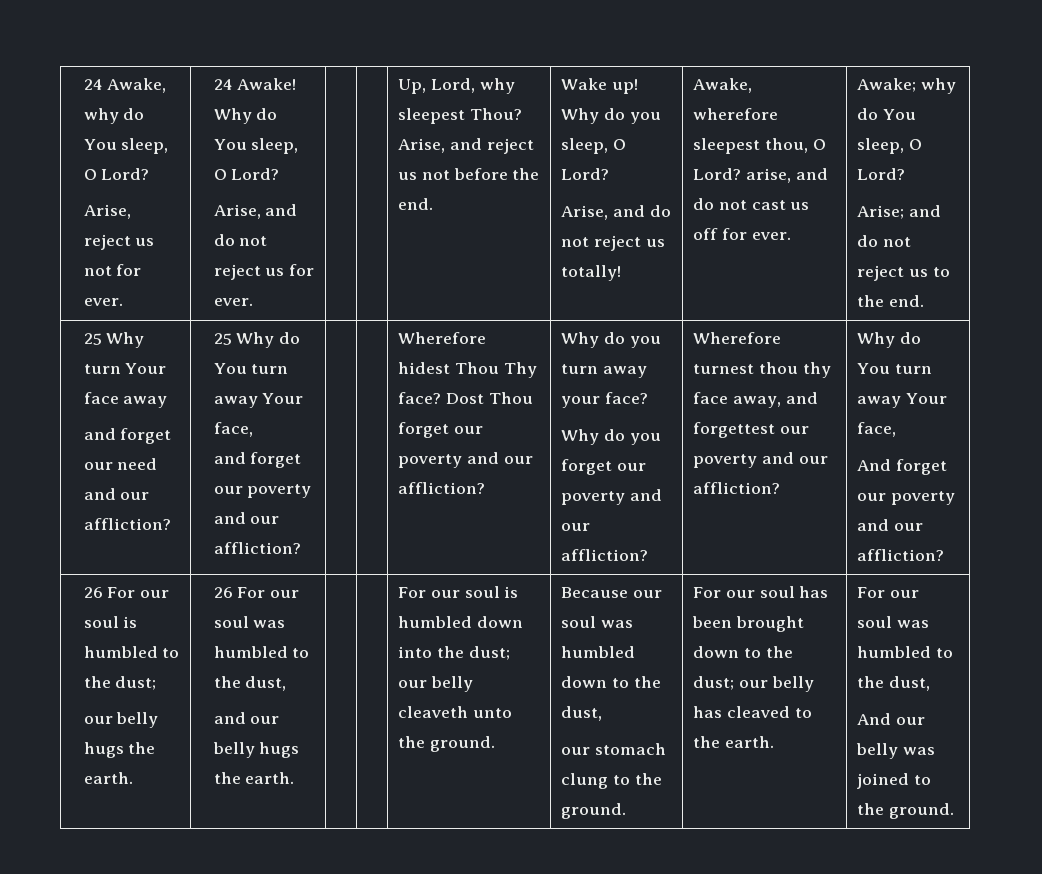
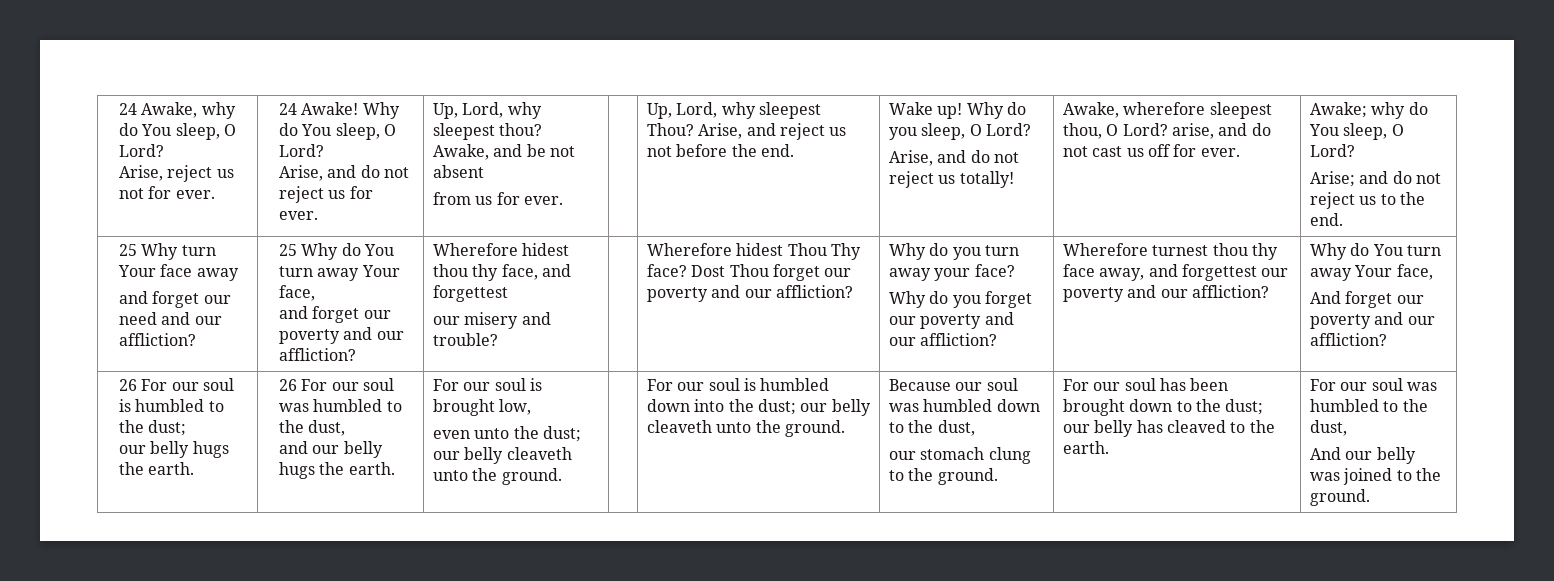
(253, 302) none -> [433,102,542,119] [433,123,543,140] [433,144,576,160] [433,165,485,178] [433,192,564,205] Up, Lord, why sleepest thou? Awake, and be not absent // from us for ever.
(301, 548) none -> [433,243,570,256] [433,264,572,281] [433,285,509,302] [433,312,551,329] [433,333,499,346] Wherefore hidest thou thy face, and forgettest // our misery and trouble?
(295, 778) none -> [433,378,543,391] [433,399,532,416] [433,426,582,442] [433,447,572,464] [433,468,562,485] For our soul is brought low, // even unto the dust; our belly cleaveth unto the ground.

